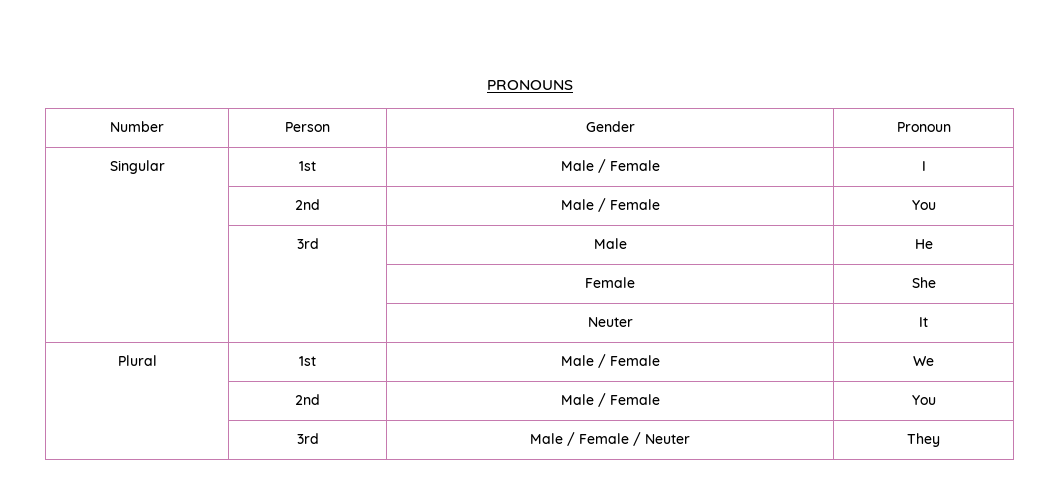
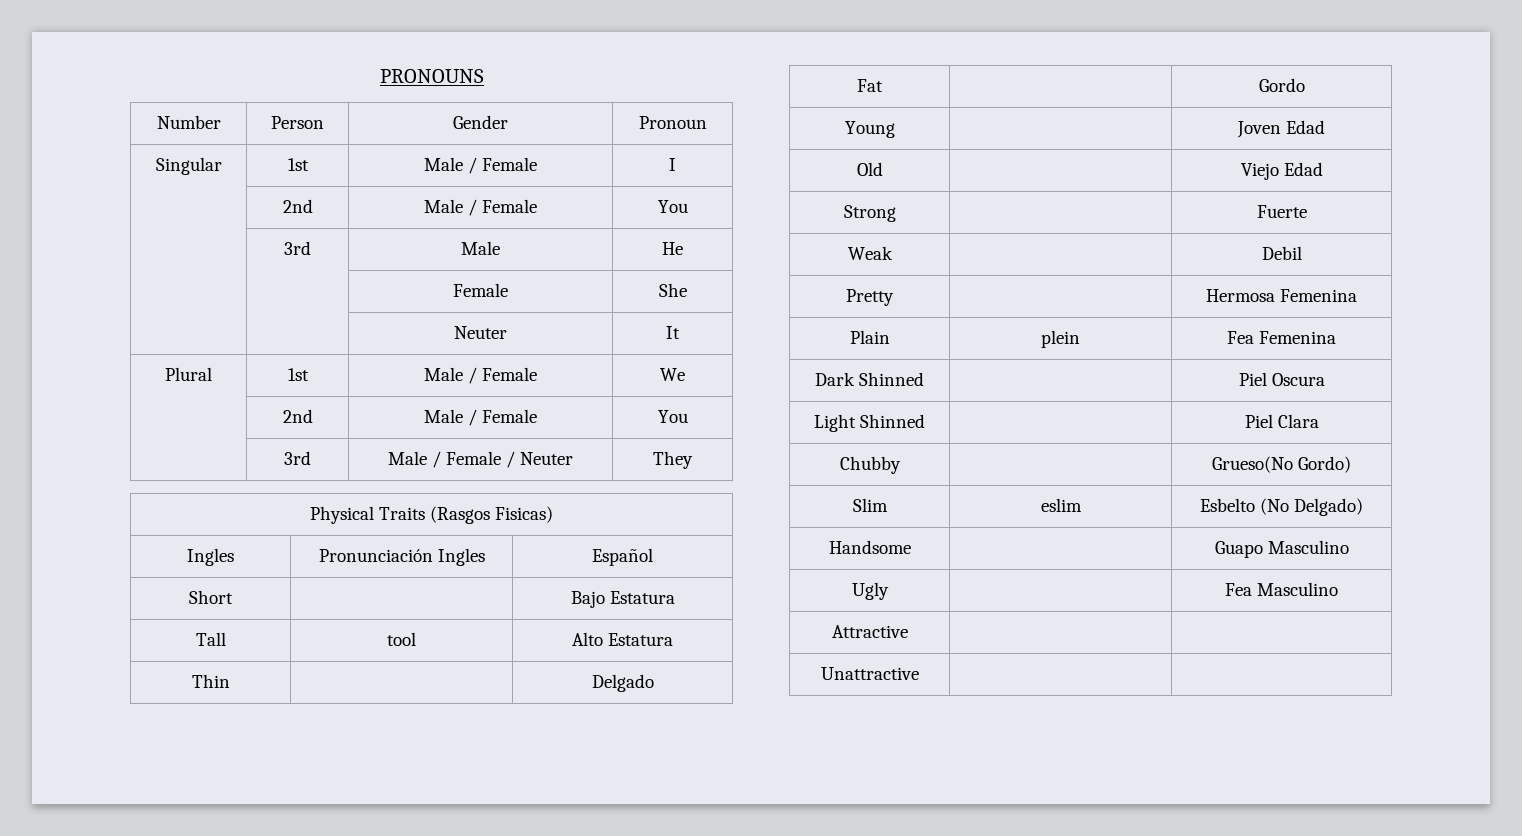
(940, 440) none -> [310,506,553,524] [187,548,234,566] [318,548,485,566] [592,548,653,566] [189,590,233,604] [570,591,675,608] [195,632,226,646] [387,632,416,646] [572,632,673,646] [191,674,230,688] [591,674,654,692] [857,79,883,92] [1258,78,1305,92] [844,121,895,138] [1237,120,1325,138] [856,162,883,176] [1240,162,1323,180] [843,205,896,222] [1256,205,1307,218] [847,246,893,260] [1261,246,1302,260] [846,289,894,306] [1206,289,1357,302] [849,330,890,344] [1041,330,1080,348] [1227,331,1336,344] [815,372,924,386] [1238,372,1325,386] [814,414,925,432] [1244,414,1319,428] [839,456,901,474] [1212,456,1351,473] [852,498,888,512] [1040,498,1082,512] [1200,498,1363,516] [828,540,911,554] [1214,540,1349,558] [851,582,889,600] [1225,582,1338,596] [831,625,908,638] [820,667,919,680] // Physical Traits (Rasgos Fisicas) // Ingles | Pronunciación Ingles | Español // Short | | Bajo Estatura // Tall | tool | Alto Estatura // Thin | | Delgado // Fat | | Gordo // Young | | Joven Edad // Old | | Viejo Edad // Strong | | Fuerte // Weak | | Debil // Pretty | | Hermosa Femenina // Plain | plein | Fea Femenina // Dark Shinned | | Piel Oscura // Light Shinned | | Piel Clara // Chubby | | Grueso(No Gordo) // Slim | eslim | Esbelto (No Delgado) // Handsome | | Guapo Masculino // Ugly | | Fea Masculino // Attractive | | // Unattractive | |

